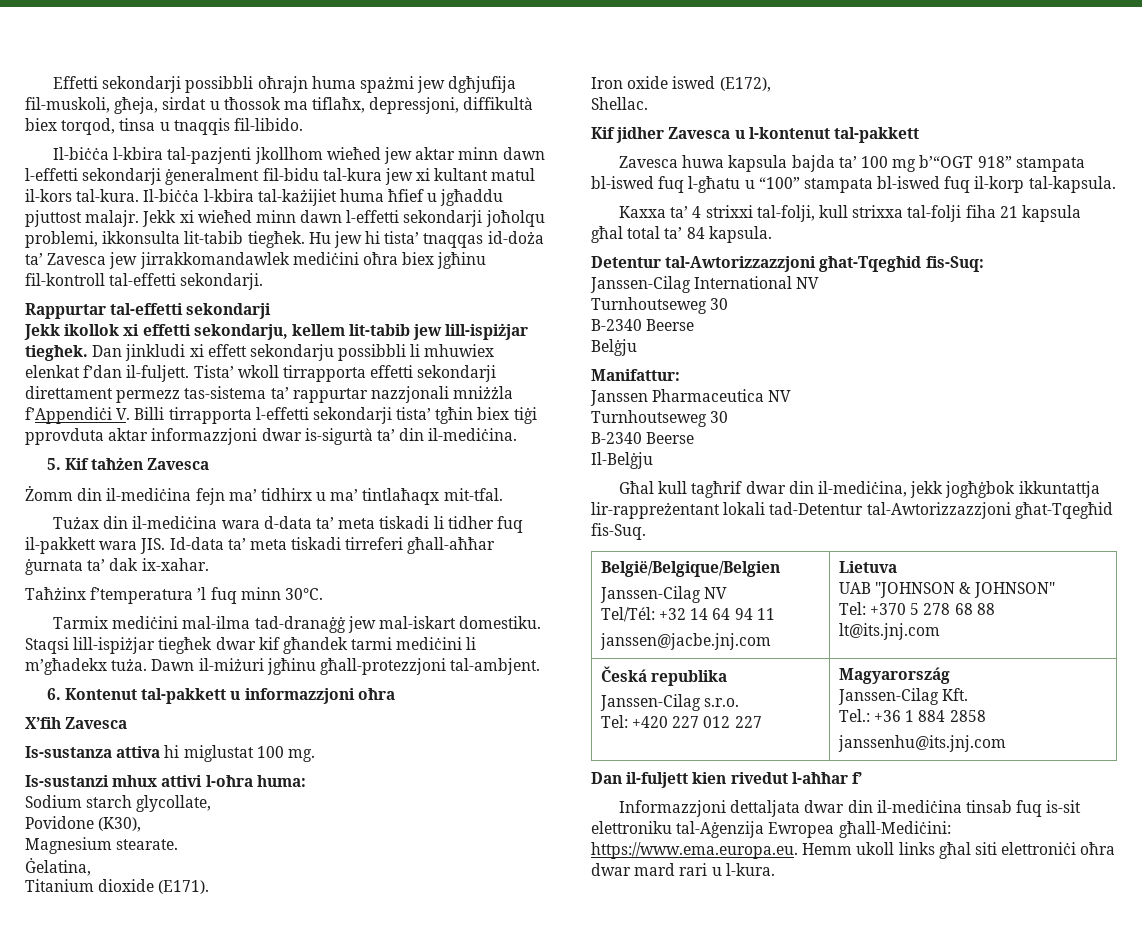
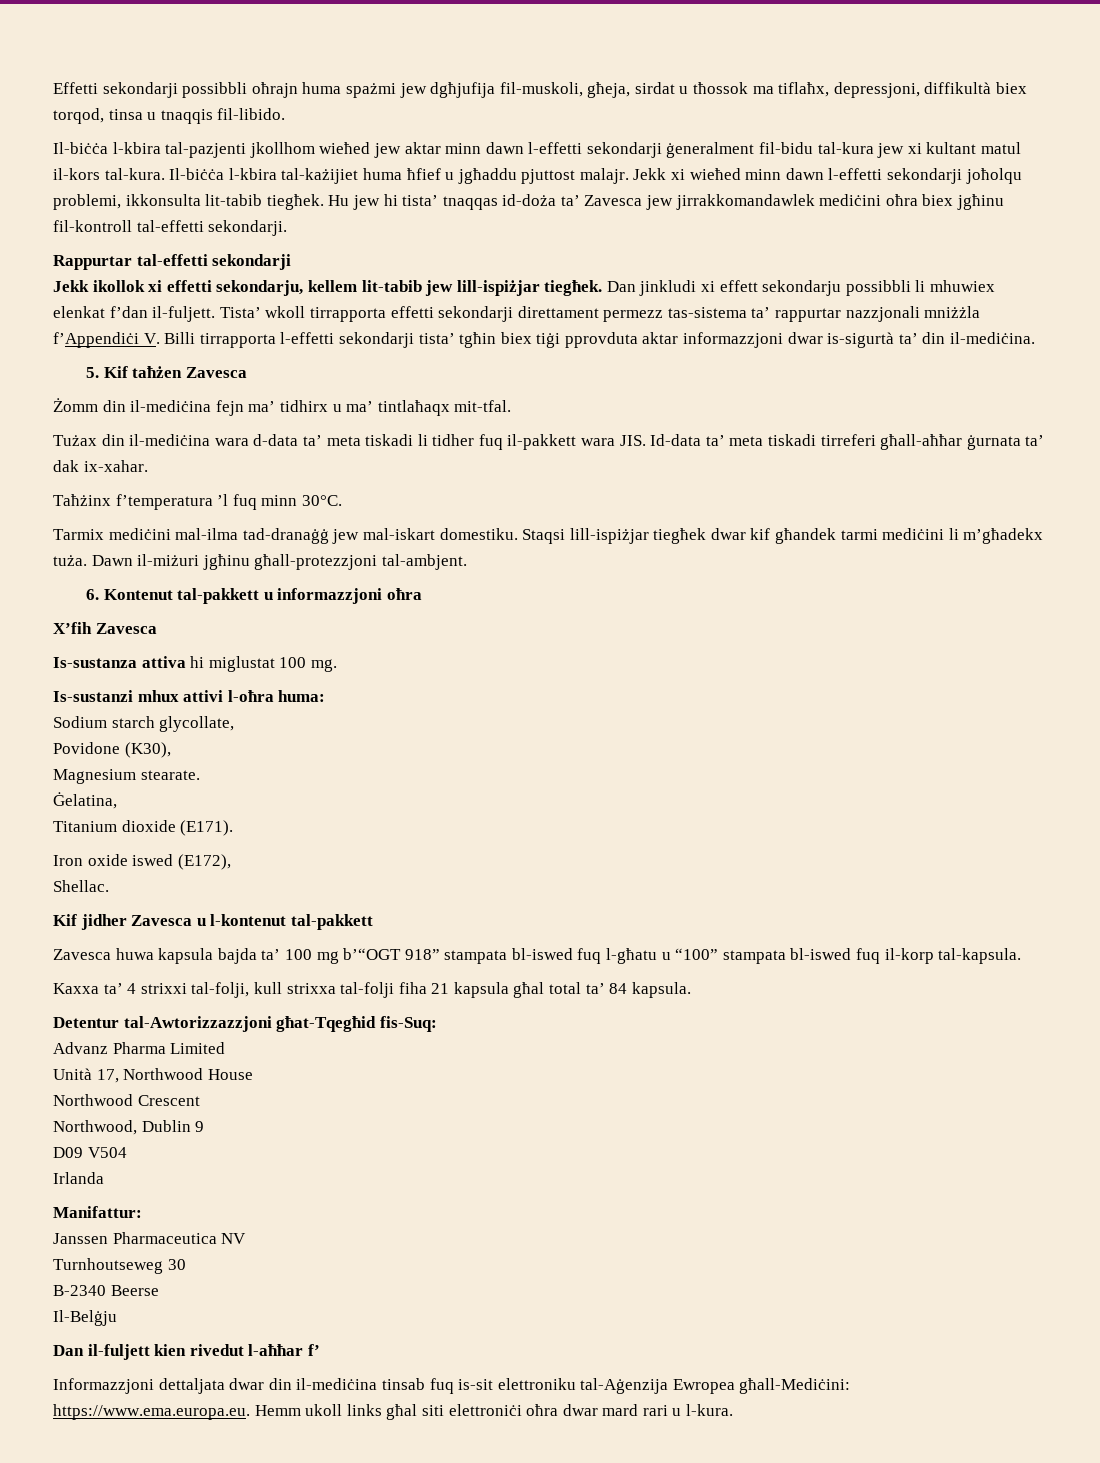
[590,276,820,293] [591,297,729,314] [591,319,695,331] [591,339,637,356] Janssen-Cilag International NV // Turnhoutseweg 30 // B-2340 Beerse // Belġju -> [53,1042,226,1054] [53,1068,253,1083] [53,1094,200,1106] [53,1120,205,1135] [53,1147,127,1158] [53,1172,104,1184] Advanz Pharma Limited // Unità 17, Northwood House // Northwood Crescent // Northwood, Dublin 9 // D09 V504 // Irlanda
[619,481,1100,498] [591,502,1113,519] [591,523,646,540] [600,560,780,577] [599,586,727,603] [600,607,775,622] [599,633,771,650] [838,561,897,573] [838,582,1056,598] [838,602,995,615] [838,623,940,640] [600,666,727,686] [599,694,739,711] [600,715,762,728] [838,667,950,684] [837,688,968,705] [838,709,986,722] [837,735,1006,752] // Għal kull tagħrif dwar din il-mediċina, jekk jogħġbok ikkuntattja lir-rappreżentant lokali tad-Detentur tal-Awtorizzazzjoni għat-Tqegħid fis-Suq. // België/Belgique/Belgien // Janssen-Cilag NV // Tel/Tél: +32 14 64 94 11 // janssen@jacbe.jnj.com | Lietuva // UAB "JOHNSON & JOHNSON" // Tel: +370 5 278 68 88 // lt@its.jnj.com // Česká republika // Janssen-Cilag s.r.o. // Tel: +420 227 012 227 | Magyarország // Janssen-Cilag Kft. // Tel.: +36 1 884 2858 // janssenhu@its.jnj.com -> (117, 1318) none

